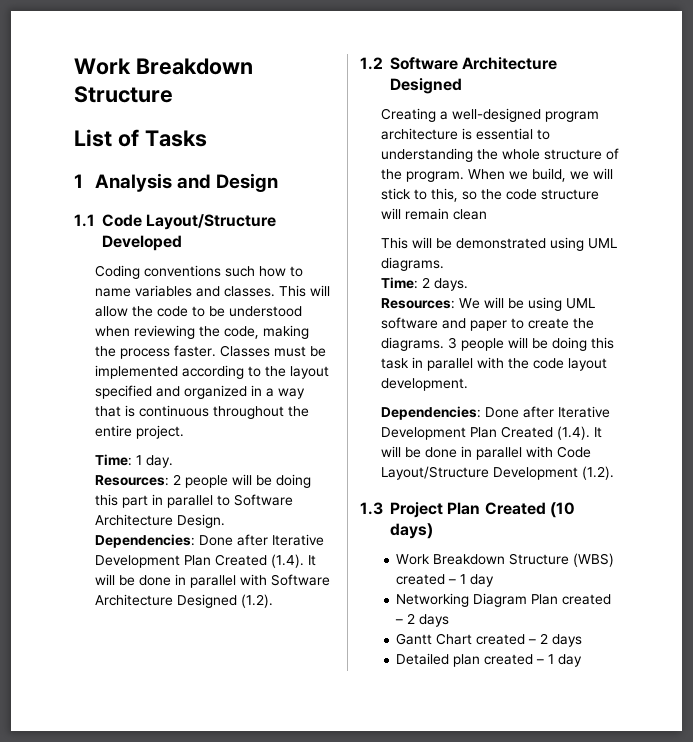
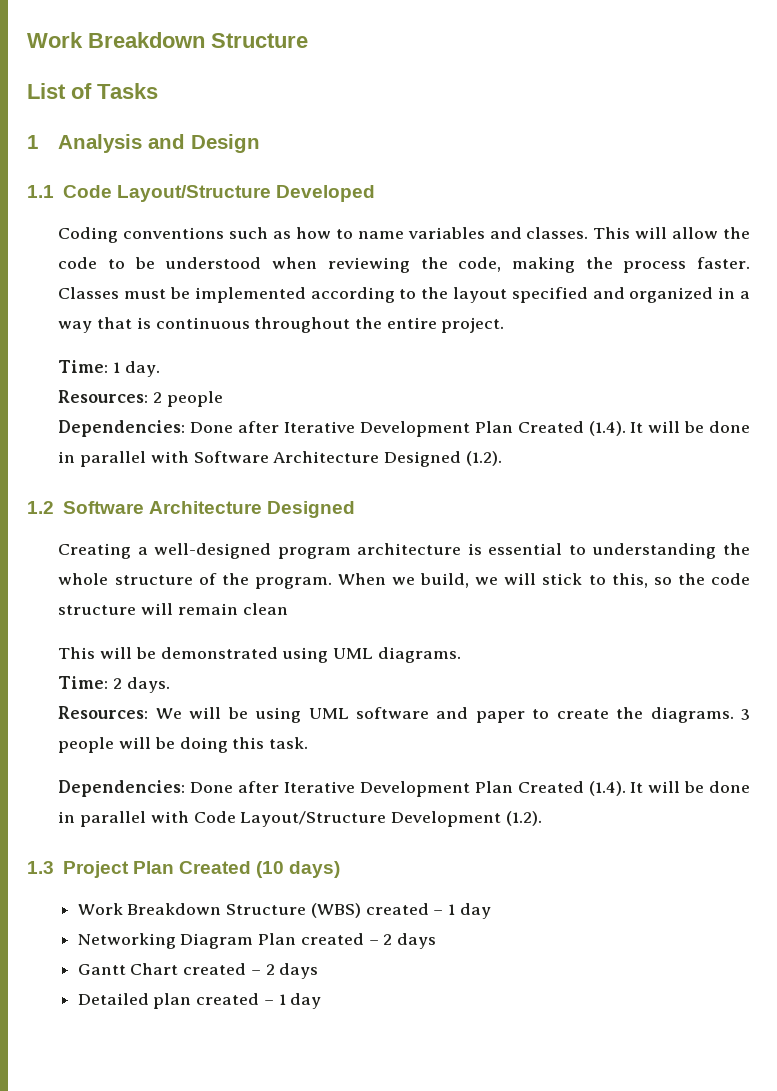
(255, 271) none -> [273,231,292,239] as
[231,474,311,488] [94,494,293,508] [94,514,225,528] will be doing this part in parallel to Software Architecture Design. -> (223, 399) none
[380,357,607,371] [380,378,468,391] task in parallel with the code layout development. -> [269,737,309,749] task.

